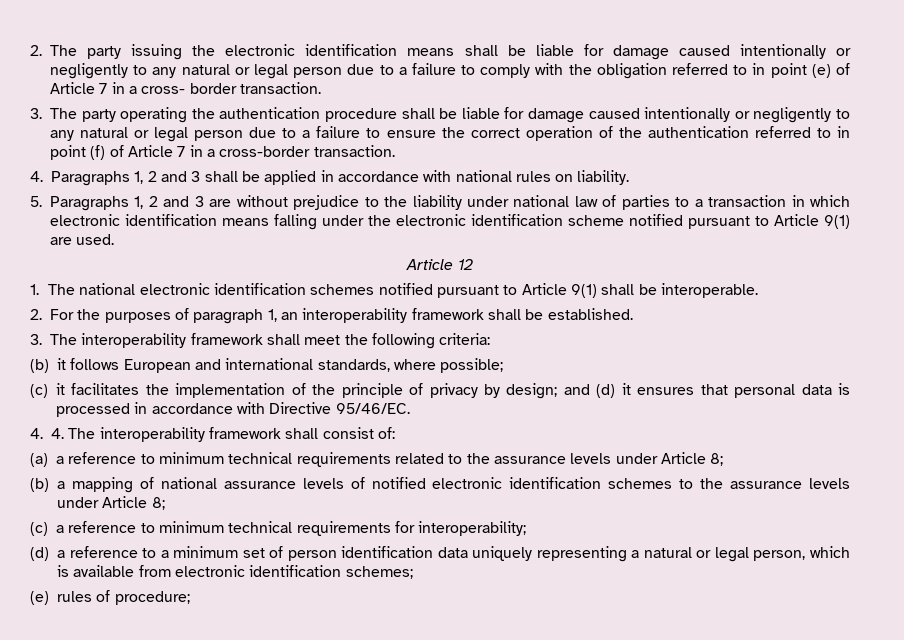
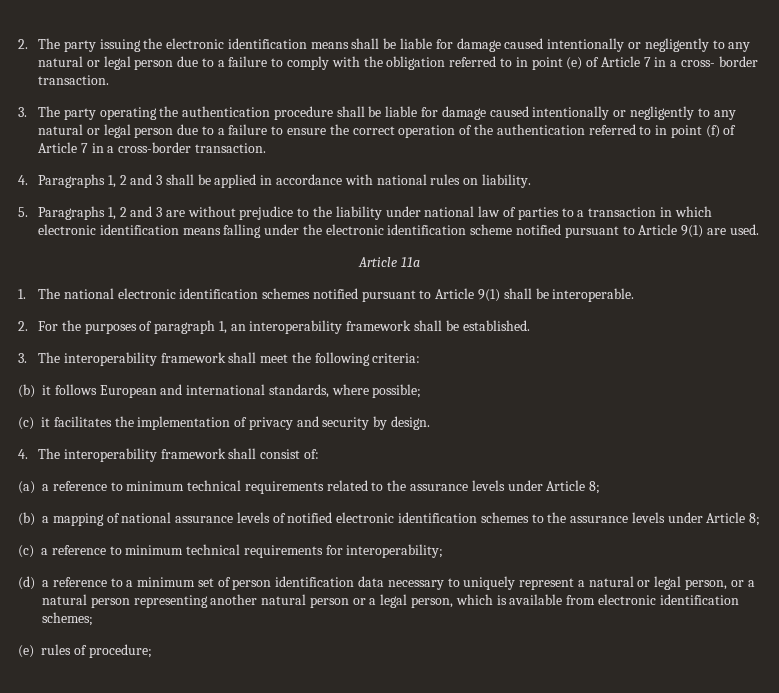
[457,259,473,270] 12 -> [400,257,420,267] 11a
[312,383,851,399] [56,402,410,417] [30,428,64,439] the principle of privacy by design; and (d) it ensures that personal data is processed in accordance with Directive 95/46/EC. // 4. 4. -> [248,416,431,430] [18,449,28,459] privacy and security by design. // 4.
[472,546,627,562] uniquely representing -> [387,576,575,590] necessary to uniquely represent
(806, 555) none -> [730,580,755,587] [42,594,454,608] or a natural person representing another natural person or a legal person,

